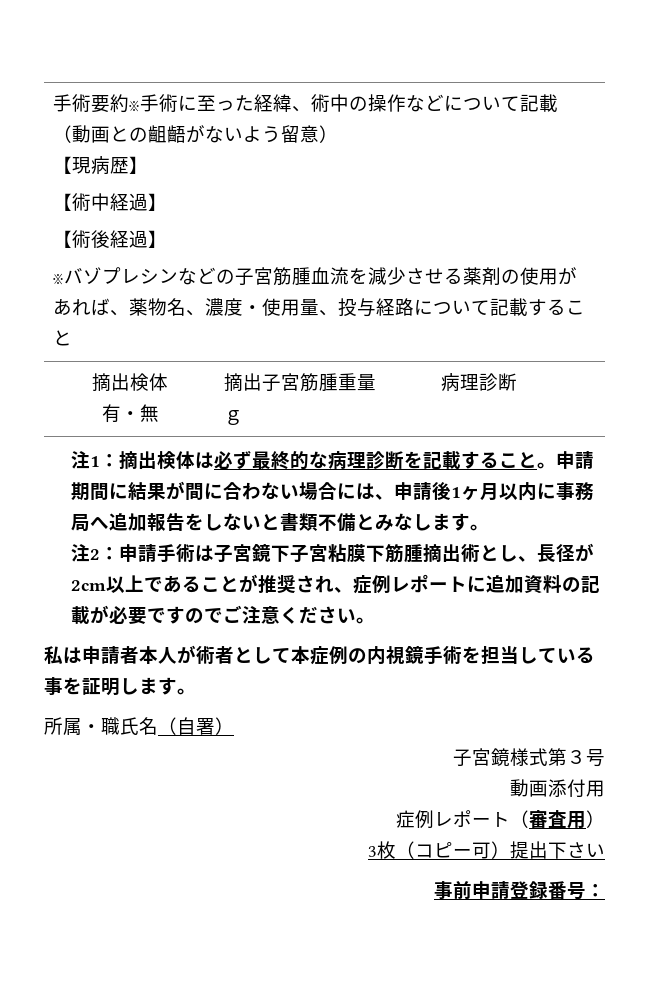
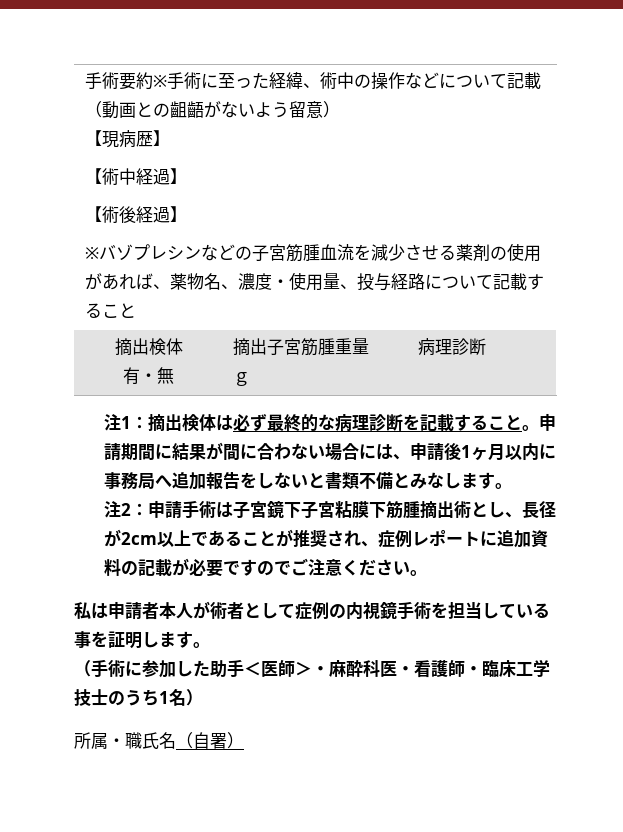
[291,646,310,664] 本 -> (295, 611) none
(196, 691) none -> [74,659,550,678] [74,689,203,706] // （手術に参加した助手＜医師＞・麻酔科医・看護師・臨床工学技士のうち1名）
[453,748,605,767] [510,779,605,798] [396,810,605,829] [368,841,605,859] [434,881,605,900] // 子宮鏡様式第３号 // 動画添付用 // 症例レポート（審査用） // 3枚（コピー可）提出下さい // 事前申請登録番号： -> (244, 740) none

